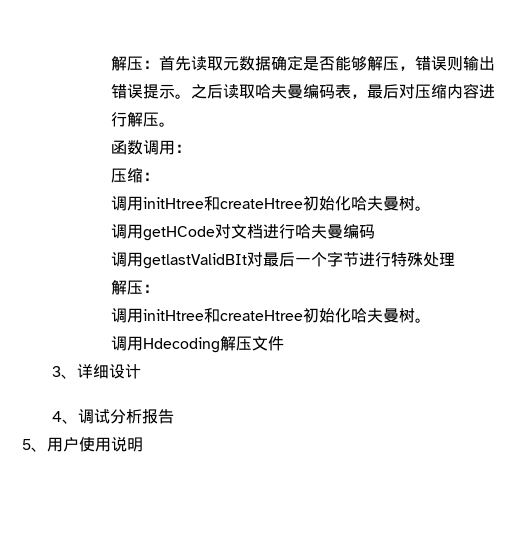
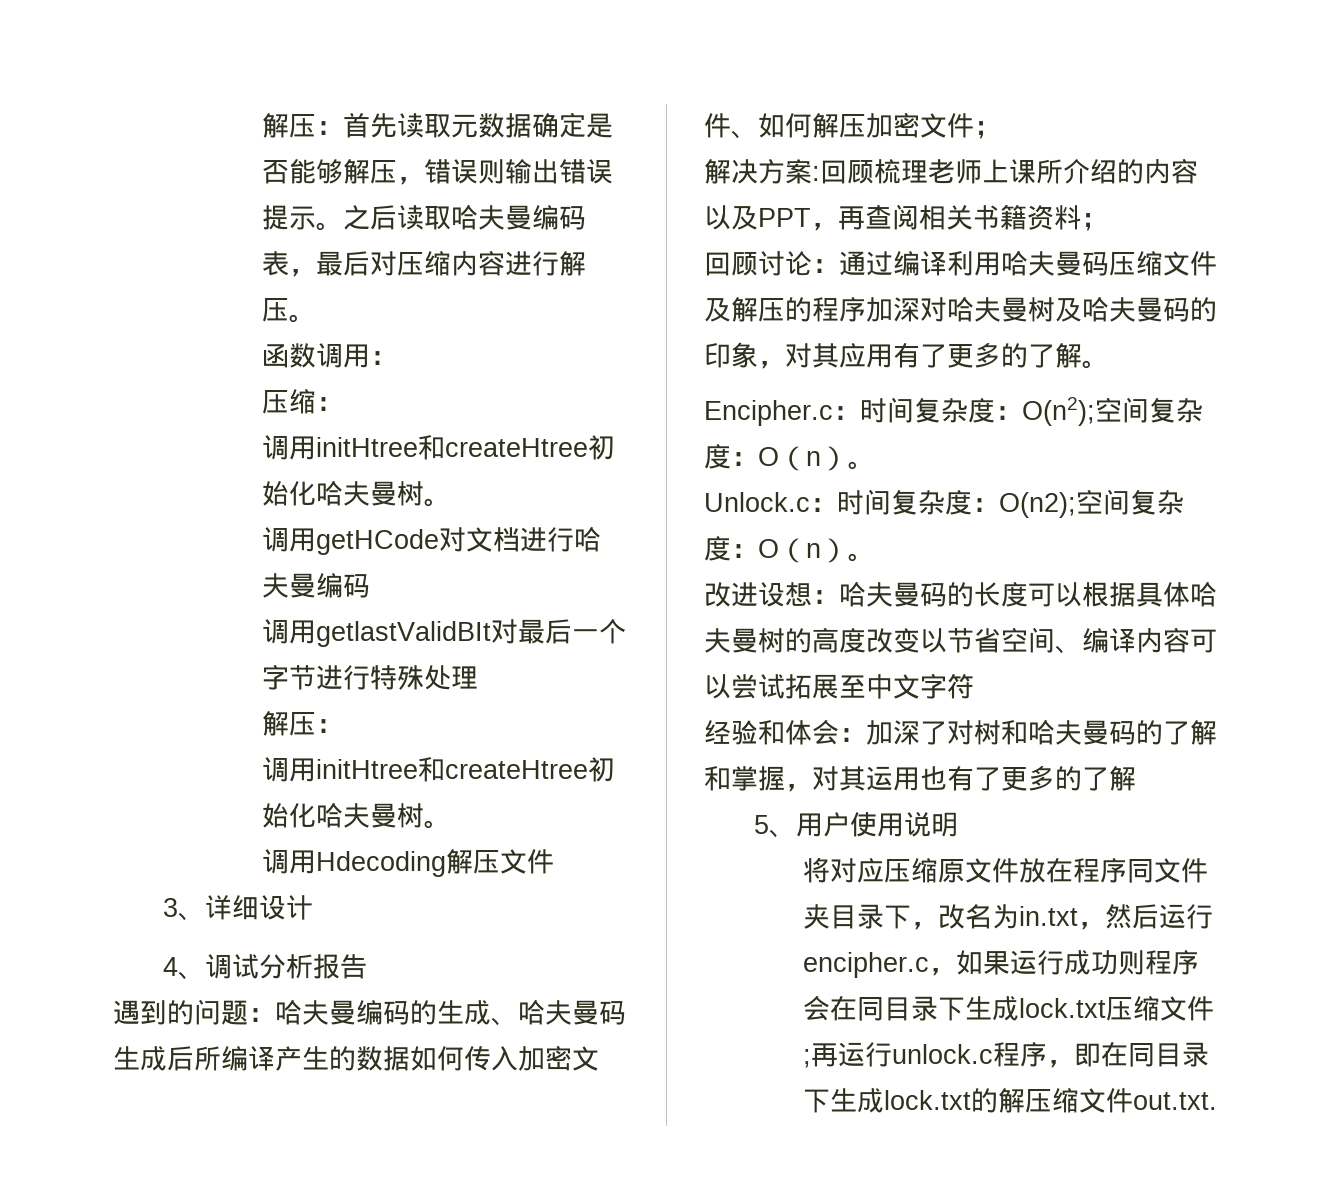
[22,436,143,452] 5、用户使用说明 -> [113,999,626,1026] [113,1045,599,1071] [704,112,1001,139] [704,158,1198,184] [704,204,1108,231] [704,250,1217,276] [704,296,1217,322] [704,342,1109,369] [704,397,1203,426] [704,444,875,471] [704,489,1184,518] [704,536,875,563] [704,581,1217,607] [704,627,1217,654] [704,673,974,699] [704,719,1217,745] [704,765,1136,792] [753,811,958,838] [803,857,1209,883] [803,904,1214,930] [803,950,1200,978] [803,995,1215,1021] [803,1042,1210,1068] [803,1088,1218,1113] 遇到的问题：哈夫曼编码的生成、哈夫曼码生成后所编译产生的数据如何传入加密文件、如何解压加密文件； // 解决方案:回顾梳理老师上课所介绍的内容以及PPT，再查阅相关书籍资料； // 回顾讨论：通过编译利用哈夫曼码压缩文件及解压的程序加深对哈夫曼树及哈夫曼码的印象，对其应用有了更多的了解。 // Encipher.c：时间复杂度：O(n2);空间复杂度：O（n）。 // Unlock.c：时间复杂度：O(n2);空间复杂度：O（n）。 // 改进设想：哈夫曼码的长度可以根据具体哈夫曼树的高度改变以节省空间、编译内容可以尝试拓展至中文字符 // 经验和体会：加深了对树和哈夫曼码的了解和掌握，对其运用也有了更多的了解 // 5、用户使用说明 // 将对应压缩原文件放在程序同文件夹目录下，改名为in.txt，然后运行encipher.c，如果运行成功则程序会在同目录下生成lock.txt压缩文件;再运行unlock.c程序，即在同目录下生成lock.txt的解压缩文件out.txt.

